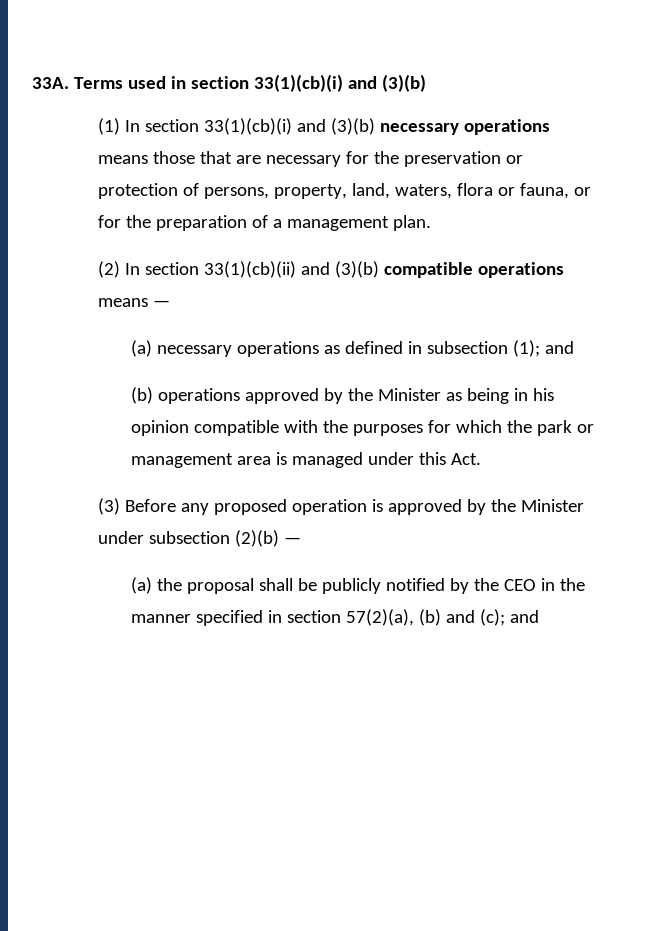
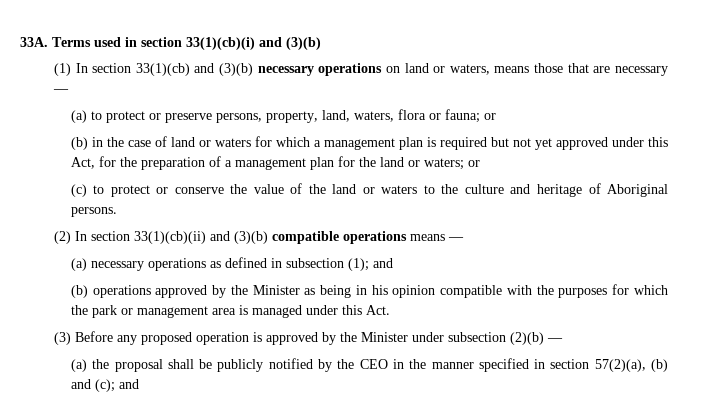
[204,118,293,135] 33(1)(cb)(i) -> [135,63,190,76] 33(1)(cb)
(551, 127) none -> [385,63,490,75] on land or waters,
[346,151,524,167] [98,183,200,199] for the preservation or protection of -> [52,89,69,93] [70,110,212,123] — // (a) to protect or preserve
[520,183,592,199] fauna, or -> [444,109,496,123] [70,136,668,150] [70,157,95,169] fauna; or // (b) in the case of land or waters for which a management plan is required but not yet approved under this Act,
[393,215,432,231] plan. -> [309,156,480,170] [70,183,668,197] [70,207,117,217] plan for the land or waters; or // (c) to protect or conserve the value of the land or waters to the culture and heritage of Aboriginal persons.

